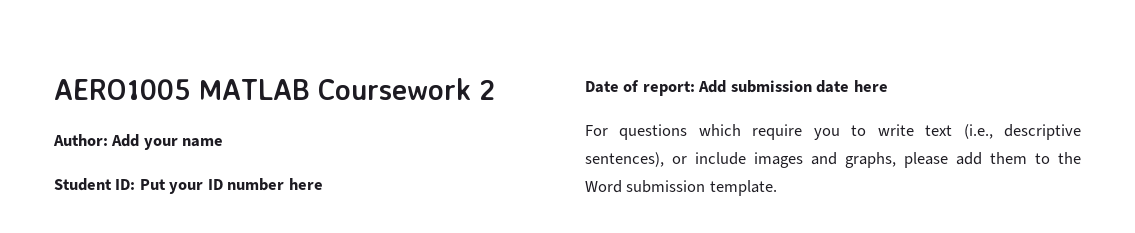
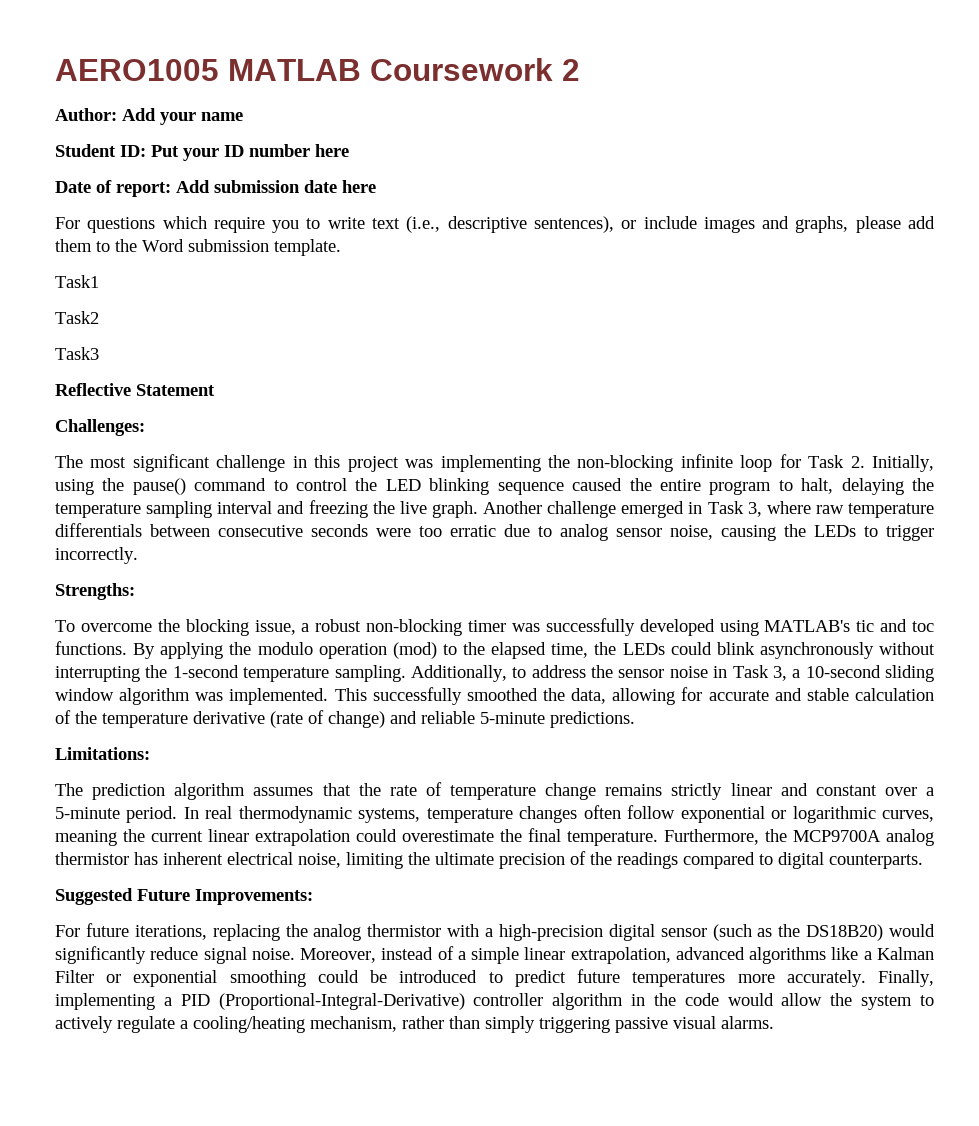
(777, 188) none -> [55,275,99,288] [55,311,99,324] [55,347,99,360] [55,383,215,396] [55,419,145,436] [55,454,934,472] [55,478,934,495] [55,500,934,518] [55,523,934,541] [55,547,138,564] [55,583,135,600] [55,618,934,636] [55,641,935,659] [55,665,934,682] [55,687,934,705] [55,710,635,728] [55,747,150,760] [55,782,934,800] [55,805,934,823] [55,828,934,846] [55,851,923,869] [55,888,313,905] [55,923,935,941] [55,946,934,964] [55,969,935,987] [55,993,934,1010] [55,1016,774,1033] // Task1 // Task2 // Task3 // Reflective Statement // Challenges: // The most significant challenge in this project was implementing the non-blocking infinite loop for Task 2. Initially, using the pause() command to control the LED blinking sequence caused the entire program to halt, delaying the temperature sampling interval and freezing the live graph. Another challenge emerged in Task 3, where raw temperature differentials between consecutive seconds were too erratic due to analog sensor noise, causing the LEDs to trigger incorrectly. // Strengths: // To overcome the blocking issue, a robust non-blocking timer was successfully developed using MATLAB's tic and toc functions. By applying the modulo operation (mod) to the elapsed time, the LEDs could blink asynchronously without interrupting the 1-second temperature sampling. Additionally, to address the sensor noise in Task 3, a 10-second sliding window algorithm was implemented. This successfully smoothed the data, allowing for accurate and stable calculation of the temperature derivative (rate of change) and reliable 5-minute predictions. // Limitations: // The prediction algorithm assumes that the rate of temperature change remains strictly linear and constant over a 5-minute period. In real thermodynamic systems, temperature changes often follow exponential or logarithmic curves, meaning the current linear extrapolation could overestimate the final temperature. Furthermore, the MCP9700A analog thermistor has inherent electrical noise, limiting the ultimate precision of the readings compared to digital counterparts. // Suggested Future Improvements: // For future iterations, replacing the analog thermistor with a high-precision digital sensor (such as the DS18B20) would significantly reduce signal noise. Moreover, instead of a simple linear extrapolation, advanced algorithms like a Kalman Filter or exponential smoothing could be introduced to predict future temperatures more accurately. Finally, implementing a PID (Proportional-Integral-Derivative) controller algorithm in the code would allow the system to actively regulate a cooling/heating mechanism, rather than simply triggering passive visual alarms.

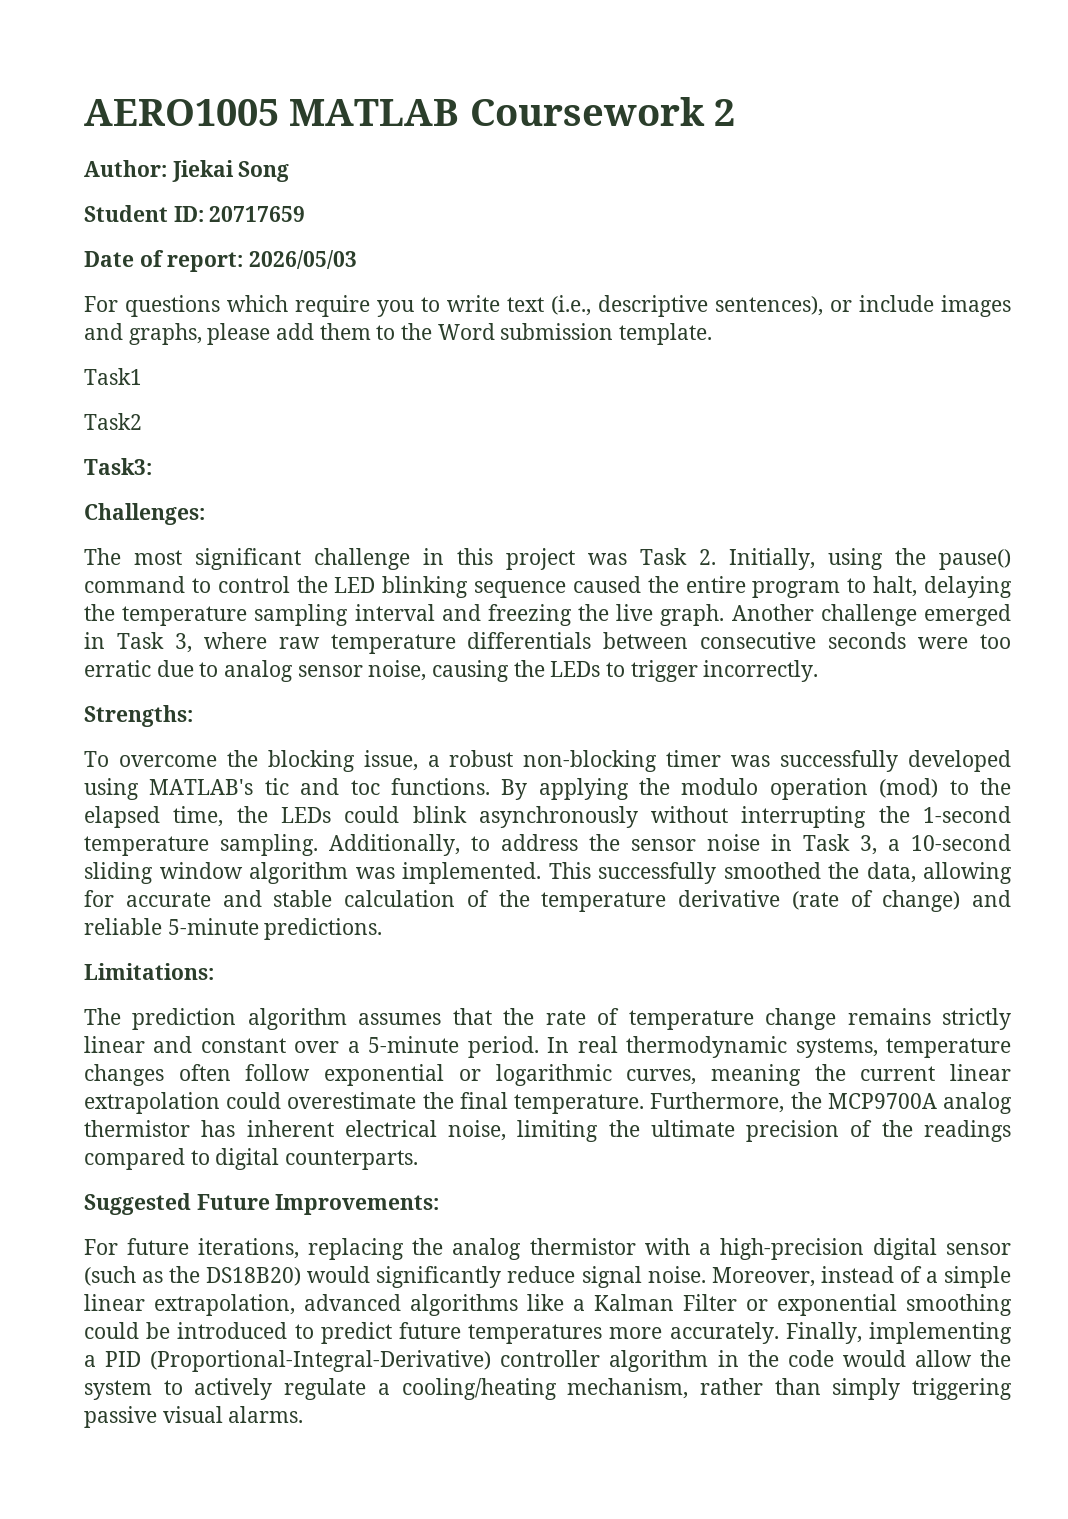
[122,108,243,125] Add your name -> [171,160,290,182] Jiekai Song
[151,144,349,161] Put your ID number here -> [209,206,306,222] 20717659
[176,180,376,193] Add submission date here -> [249,250,358,269] 2026/05/03
[55,347,99,360] [55,383,215,396] Task3 // Reflective Statement -> [84,458,152,475] Task3:
[440,454,801,472] implementing the non-blocking infinite loop for -> (627, 559) none

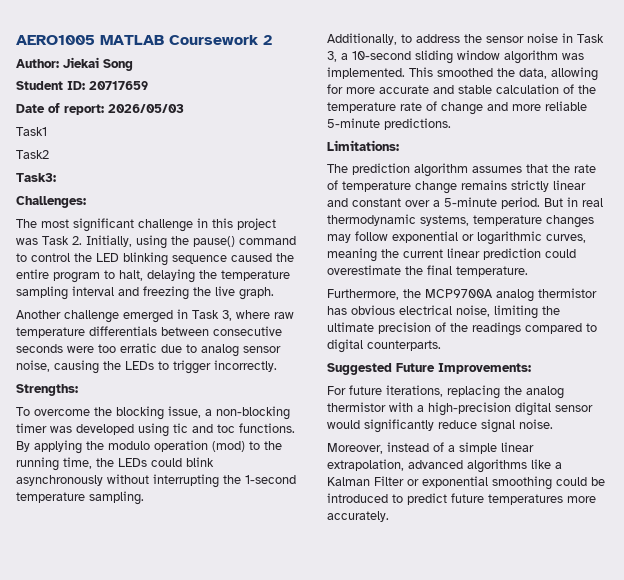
[84,295,1011,317] [84,323,713,345] // For questions which require you to write text (i.e., descriptive sentences), or include images and graphs, please add them to the Word submission template. -> (184, 108) none
(725, 615) none -> (274, 293) //
[449,750,514,767] robust -> (212, 412) none
[780,750,899,772] successfully -> (72, 429) none
[149,779,254,795] MATLAB's -> (169, 430) none
[84,806,160,828] elapsed -> [16,457,59,471] running
(318, 845) none -> (144, 498) //
[598,862,716,884] successfully -> (433, 72) none
(114, 898) none -> [346,87,375,94] more
[678,890,1011,912] derivative (rate of change) and -> [400,101,541,115] rate of change and more
[547,1037,570,1053] In -> [544,197,578,207] But in
[178,1064,231,1081] often -> [327,234,351,243] may
[84,1092,220,1114] extrapolation -> [483,248,541,260] prediction
(645, 1104) none -> (528, 271) //
[246,1120,334,1137] inherent -> [351,305,395,315] obvious
[84,1266,302,1286] (such as the DS18B20) -> (593, 408) none
(706, 1274) none -> (553, 424) //
[785,1322,1013,1344] [84,1350,1012,1372] [84,1378,1013,1400] [84,1406,304,1428] Finally, implementing a PID (Proportional-Integral-Derivative) controller algorithm in the code would allow the system to actively regulate a cooling/heating mechanism, rather than simply triggering passive visual alarms. -> (389, 516) none

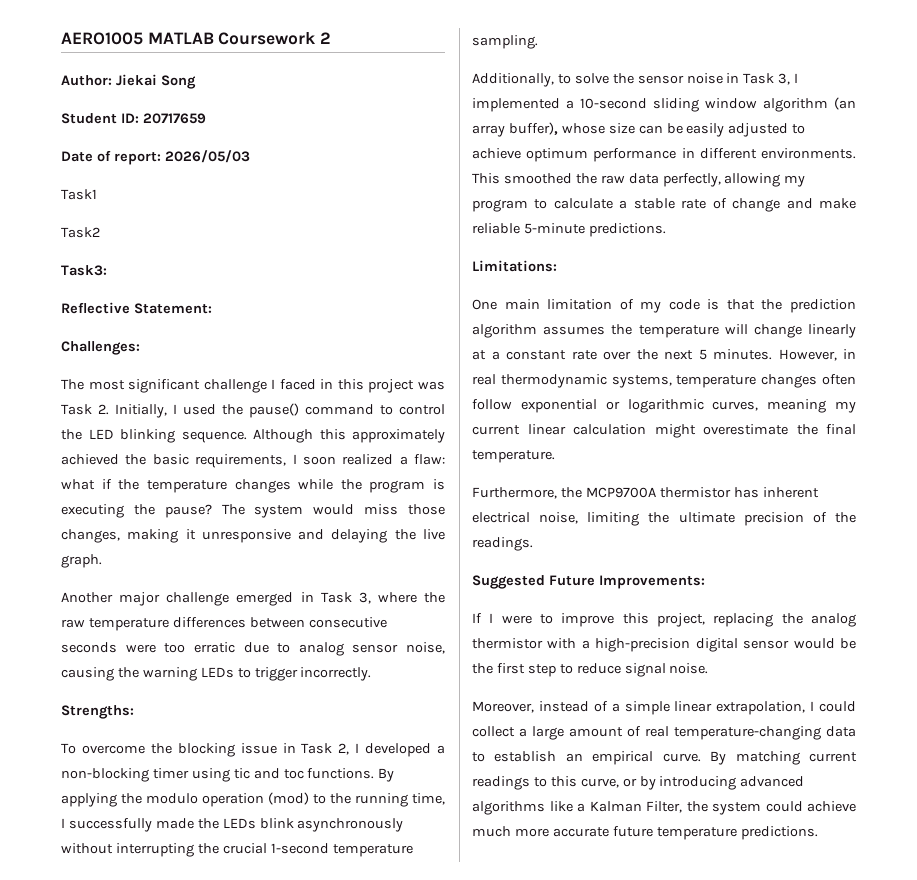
(56, 177) none -> [61,302,212,314] // Reflective Statement:
(193, 225) none -> [271,379,316,390] I faced
[136,235,167,249] using -> [173,404,216,415] I used
[172,253,294,264] [16,269,290,283] [16,286,189,300] sequence caused the entire program to halt, delaying the temperature sampling interval and freezing -> [181,429,445,443] [61,454,445,468] [61,479,445,493] [61,504,446,518] [61,529,388,543] sequence. Although this approximately achieved the basic requirements, I soon realized a flaw: what if the temperature changes while the program is executing the pause? The system would miss those changes, making it unresponsive and delaying
(61, 314) none -> [119,592,161,606] major
(270, 314) none -> [424,592,445,603] the
[89,326,157,336] differentials -> [172,617,246,628] differences
(121, 365) none -> [142,667,197,681] warning
[168,406,201,418] issue, -> [240,743,432,757] issue in Task 2, I developed
[50,424,134,435] was developed -> (189, 773) none
[96,458,182,467] the LEDs could -> [61,818,256,832] I successfully made the LEDs
(241, 479) none -> [222,843,267,854] crucial
[416,34,460,43] address -> [574,73,609,84] solve
(337, 56) none -> [794,73,799,83] [472,98,560,112] I implemented
[562,53,584,60] [327,67,598,81] [327,84,596,94] [327,102,396,113] was implemented. This smoothed the data, allowing for more accurate and stable calculation of the temperature -> [834,97,856,110] [472,122,806,137] [472,148,856,162] [472,173,806,187] [472,198,675,212] (an array buffer), whose size can be easily adjusted to achieve optimum performance in different environments. This smoothed the raw data perfectly, allowing my program to calculate a stable
[512,104,541,111] more -> [819,198,856,209] make
[327,163,596,177] [327,180,586,194] [327,197,563,209] The prediction algorithm assumes that the rate of temperature change remains strictly linear and constant over a 5-minute period. But -> [472,299,856,313] [472,324,856,338] [472,349,837,361] One main limitation of my code is that the prediction algorithm assumes the temperature will change linearly at a constant rate over the next 5 minutes. However,
[327,234,351,243] may -> [822,374,856,385] often
[381,249,399,258] the -> [835,401,856,413] my
[483,248,576,260] prediction could -> [573,424,696,438] calculation might
[496,289,534,302] analog -> (656, 492) none
[351,305,395,315] obvious -> [762,487,819,498] inherent
[472,322,597,336] [327,339,441,353] [327,363,531,375] [327,385,443,397] readings compared to digital counterparts. // Suggested Future Improvements: // For future iterations, -> [472,537,533,551] [472,575,705,589] [472,613,705,627] readings. // Suggested Future Improvements: // If I were to improve this project,
[364,419,434,433] significantly -> [840,638,856,649] [472,663,573,677] be the first step to
(404, 465) none -> [810,701,856,712] [472,726,856,740] [472,751,857,765] [472,776,737,790] I could collect a large amount of real temperature-changing data to establish an empirical curve. By matching current readings to this curve, or by introducing
[374,476,605,490] [327,493,596,505] [327,511,389,522] Filter or exponential smoothing could be introduced to predict future temperatures more accurately. -> [646,801,856,815] [472,826,818,840] Filter, the system could achieve much more accurate future temperature predictions.

